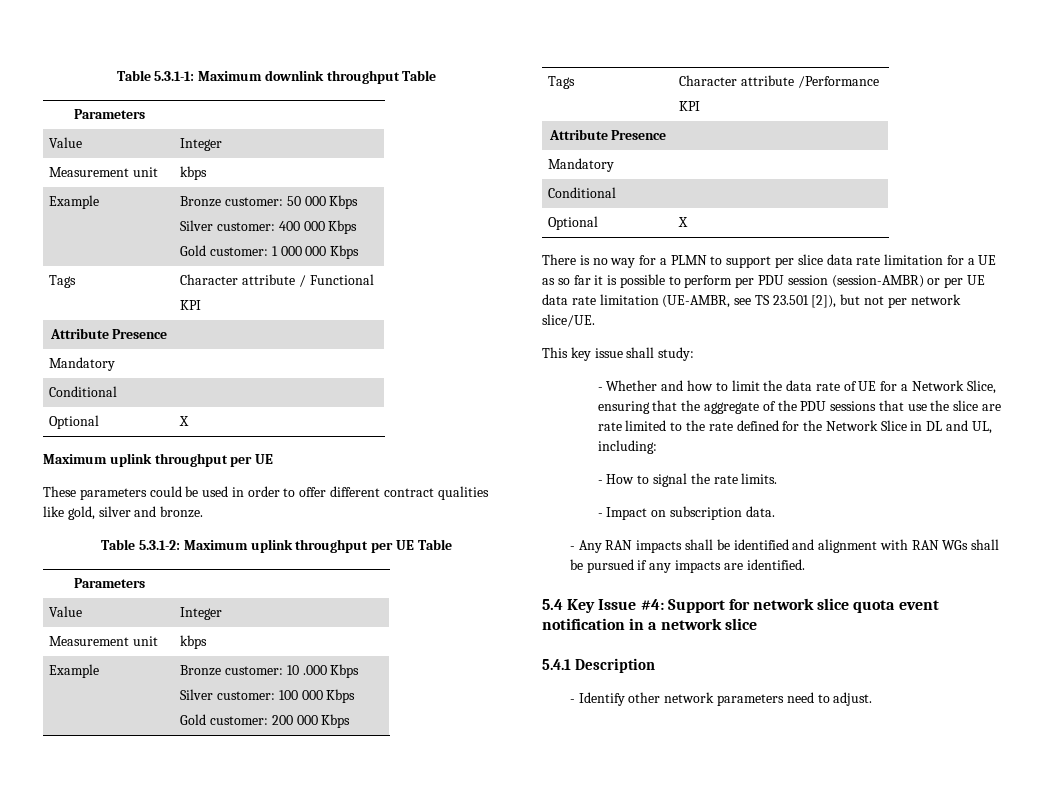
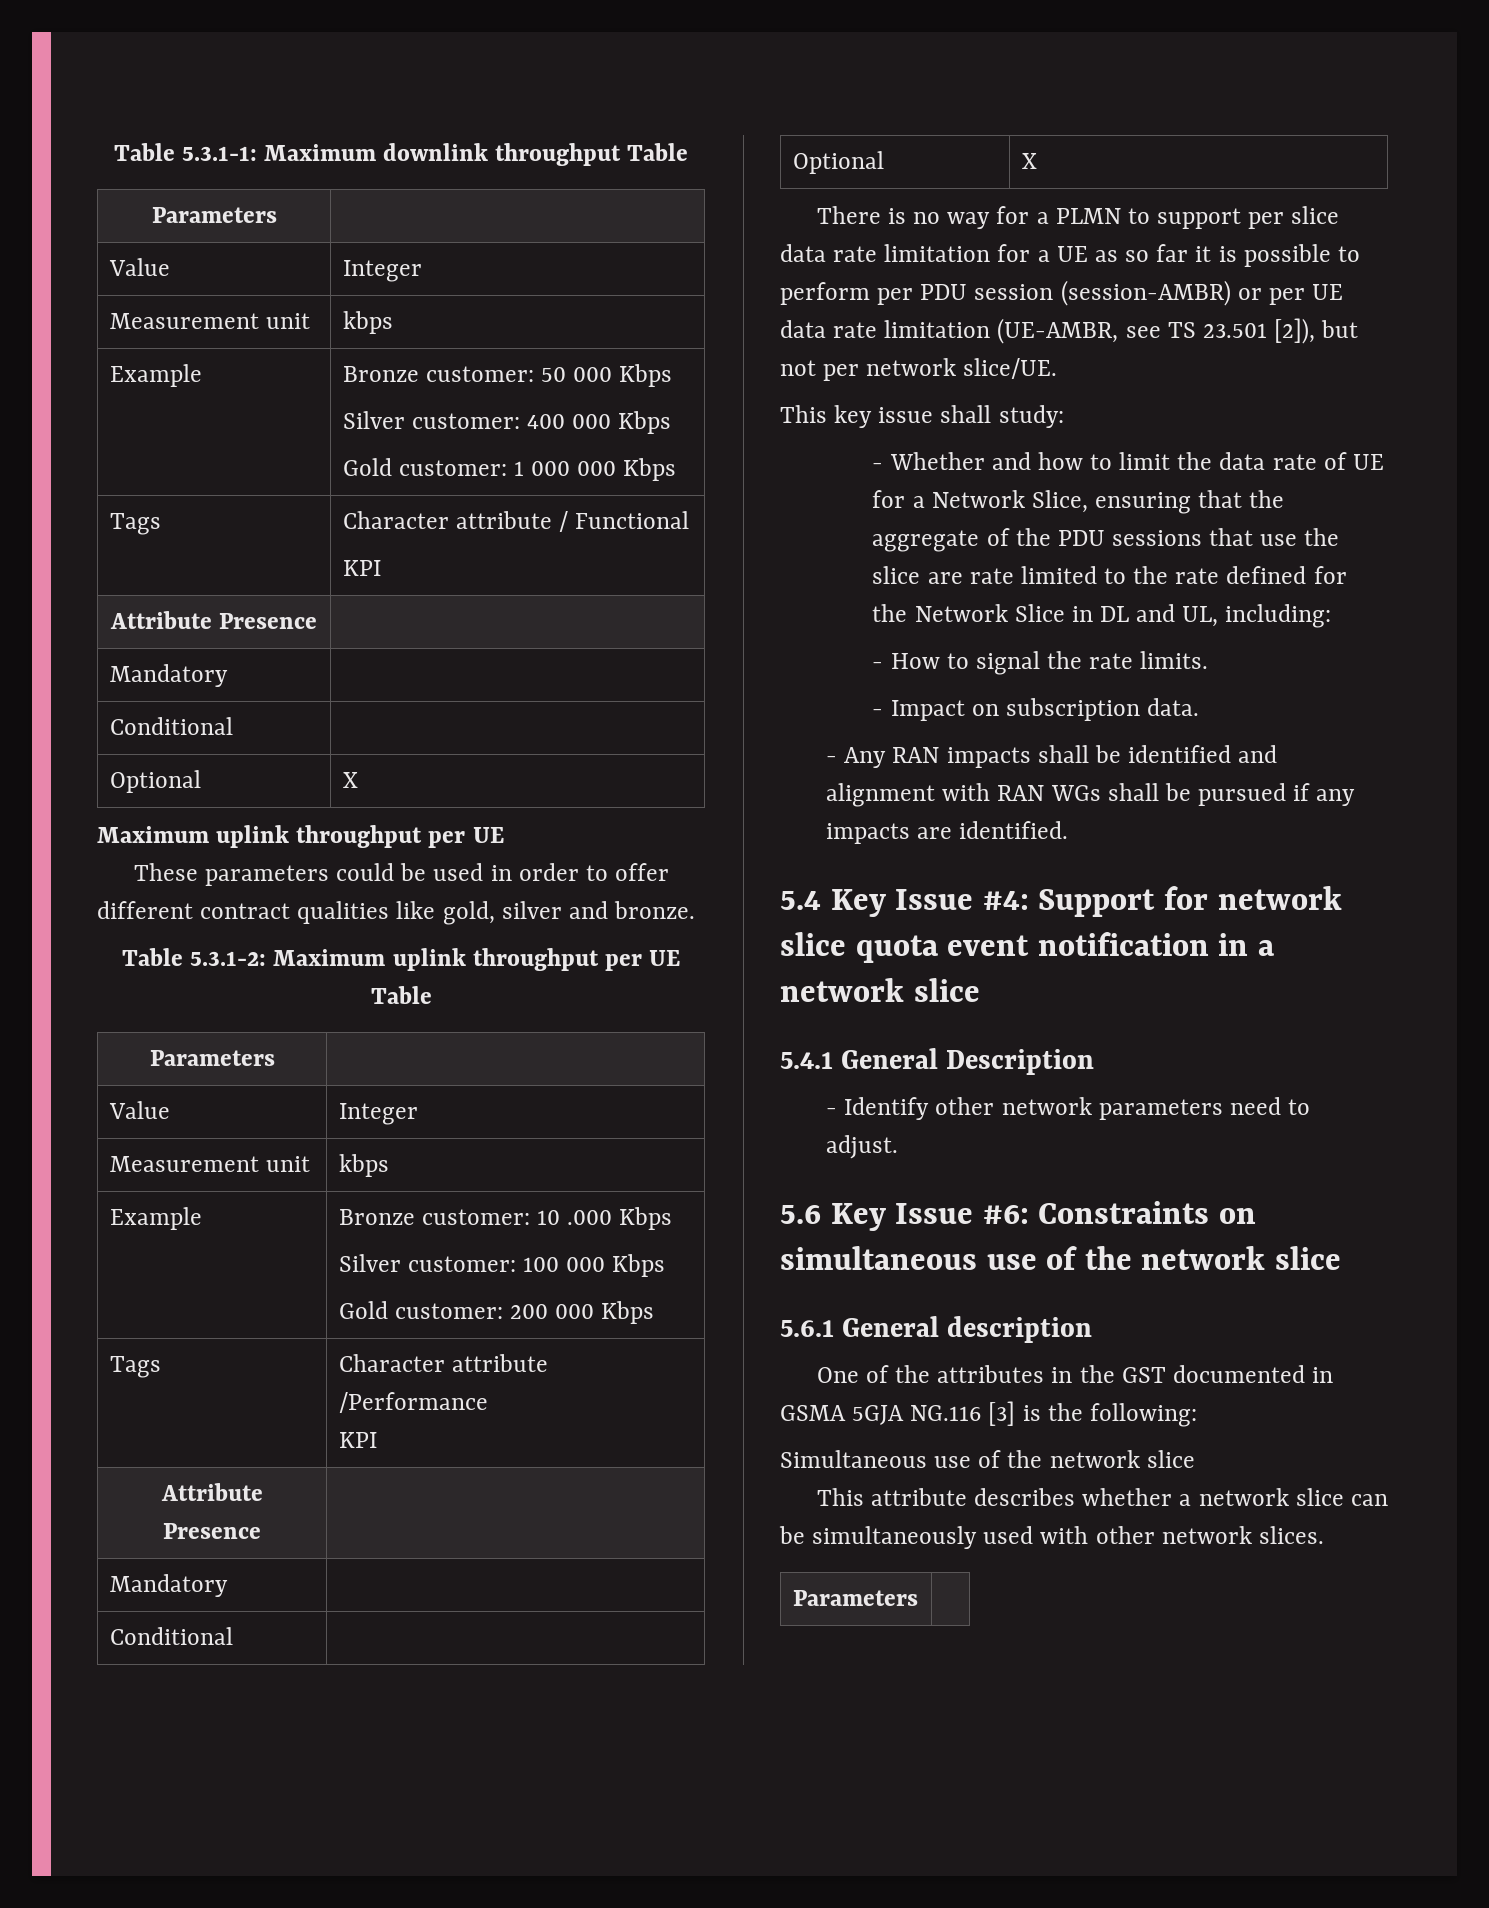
(571, 664) none -> [841,1048,939,1069] General
(873, 699) none -> [780,1201,1256,1231] [780,1246,1341,1270] [780,1316,1093,1343] [816,1365,1334,1383] [780,1401,1197,1427] [780,1450,1195,1468] [816,1488,1388,1506] [779,1526,1324,1549] [792,1590,918,1606] // 5.6 Key Issue #6: Constraints on simultaneous use of the network slice // 5.6.1 General description // One of the attributes in the GST documented in GSMA 5GJA NG.116 [3] is the following: // Simultaneous use of the network slice // This attribute describes whether a network slice can be simultaneously used with other network slices. // Parameters |

